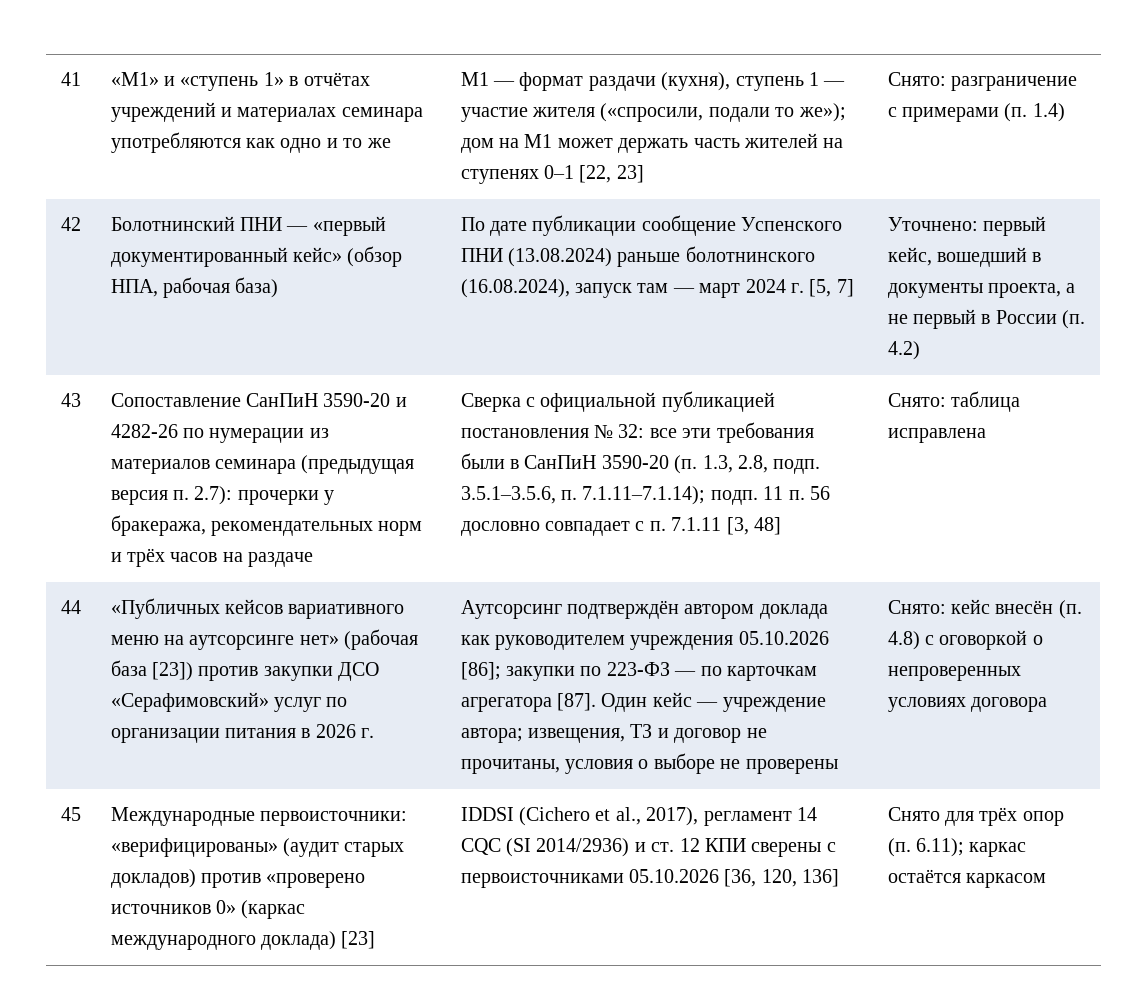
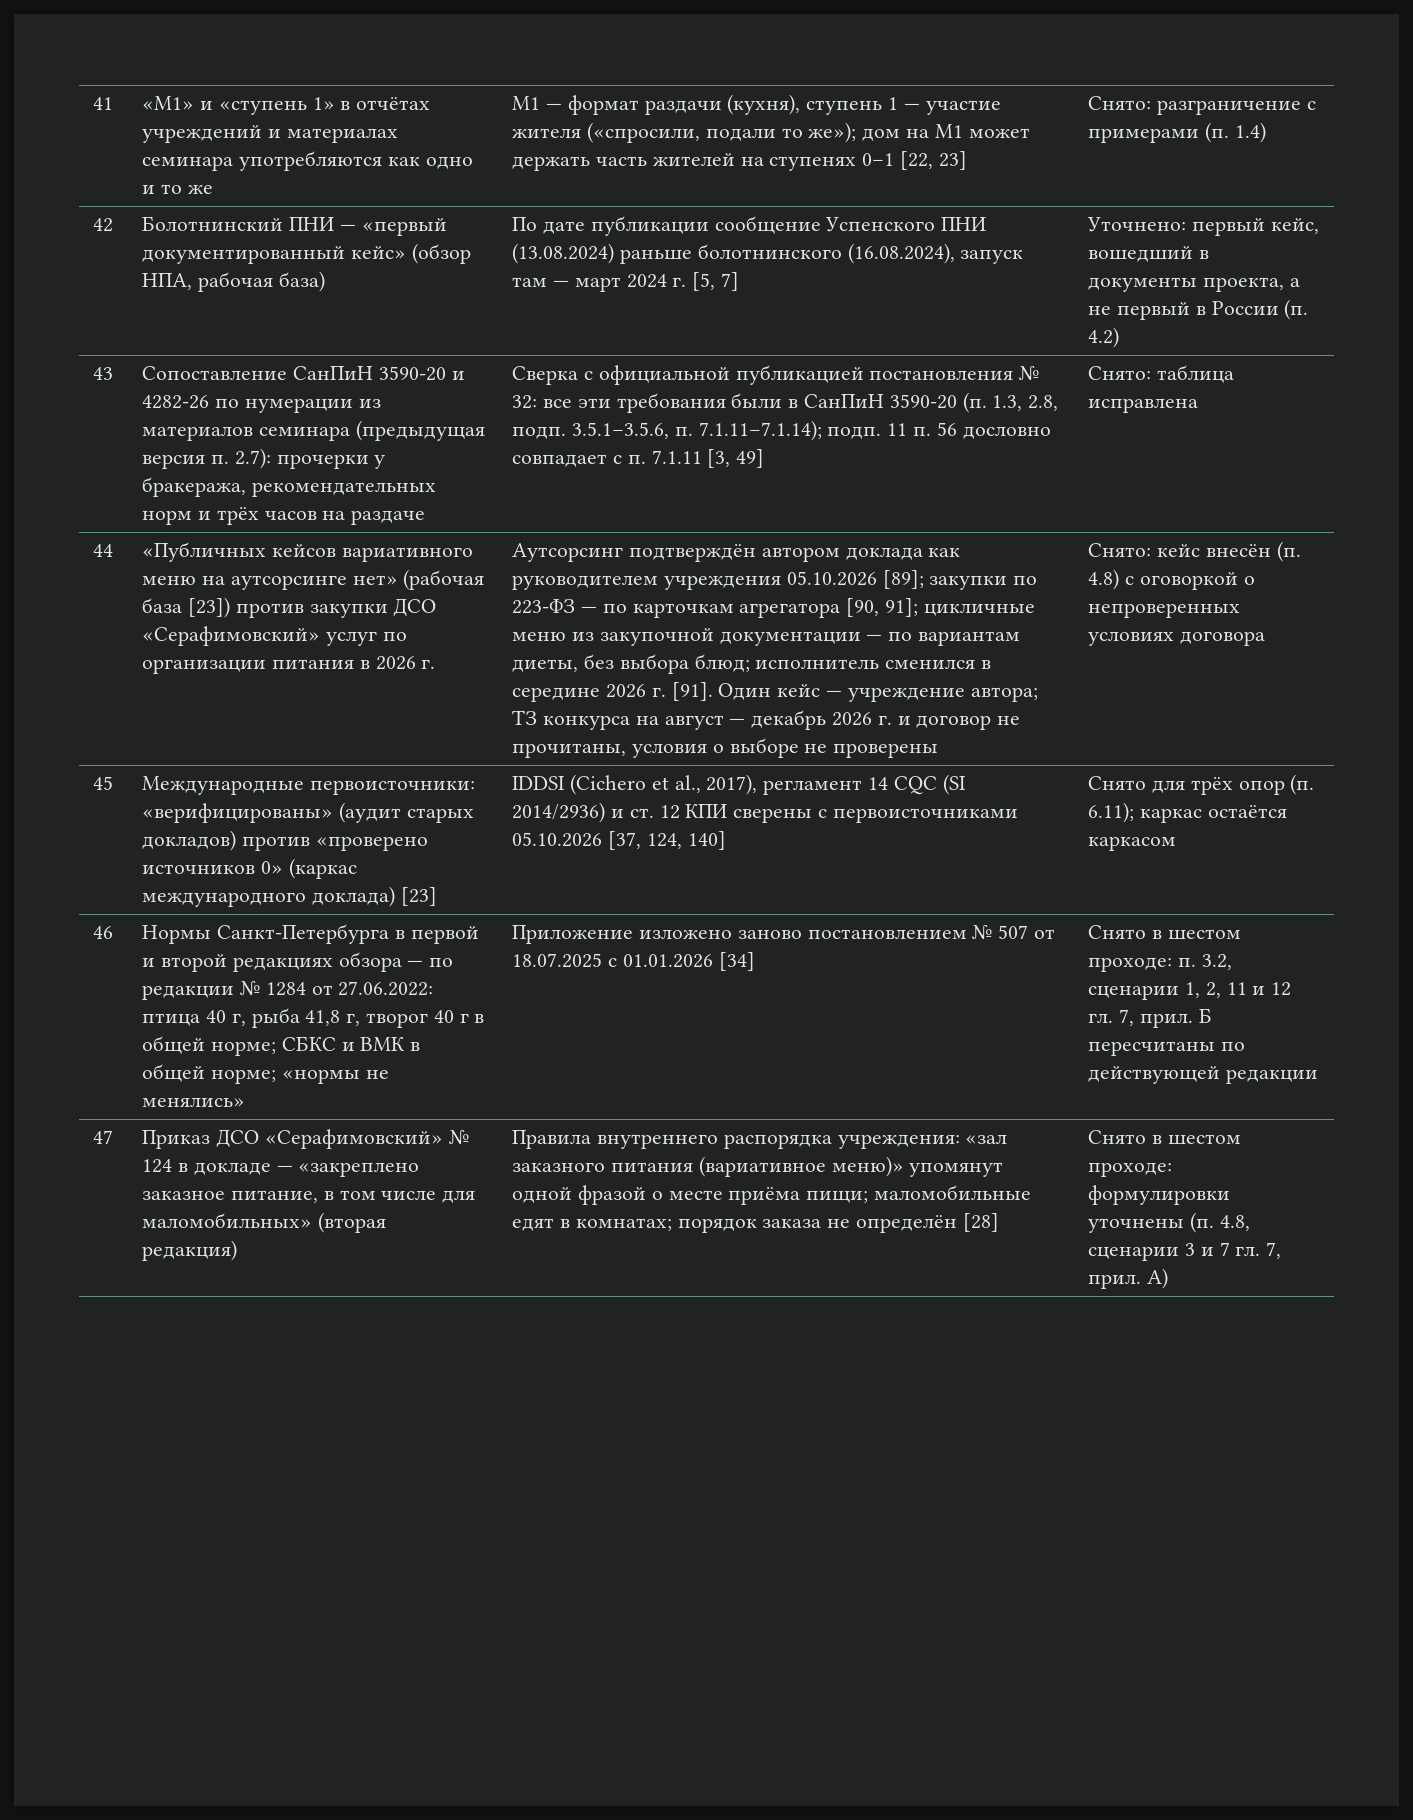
[753,517,781,535] 48] -> [736,449,765,468] 49]
[460,662,501,680] [86]; -> [882,570,924,589] [89];
[556,693,596,711] [87]. -> [846,598,1035,617] [512,628,1020,646] [512,654,991,674] [512,682,713,702] [90, 91]; цикличные меню из закупочной документации — по вариантам диеты, без выбора блюд; исполнитель сменился в середине 2026 г. [91].
[527,724,653,743] извещения, ТЗ -> [512,710,892,730] ТЗ конкурса на август — декабрь 2026 г.
[724,869,840,887] [36, 120, 136] -> [607,831,726,850] [37, 124, 140]
(1046, 880) none -> [93,926,114,939] [142,924,479,944] [142,952,454,972] [142,981,434,1000] [142,1008,485,1028] [142,1036,421,1056] [142,1064,389,1084] [142,1097,246,1107] [512,925,1055,944] [512,952,755,971] [1088,925,1241,940] [1088,954,1232,972] [1088,982,1292,1000] [1088,1008,1212,1028] [1088,1041,1245,1056] [1088,1066,1318,1084] [93,1130,114,1144] [142,1129,469,1149] [142,1159,420,1177] [142,1190,476,1203] [142,1212,386,1233] [142,1240,238,1261] [512,1130,1008,1149] [512,1156,1004,1177] [512,1185,1031,1205] [512,1213,999,1233] [1088,1130,1241,1145] [1088,1162,1173,1177] [1088,1185,1231,1205] [1088,1212,1250,1233] [1088,1242,1282,1261] [1088,1268,1168,1289] // 46 | Нормы Санкт-Петербурга в первой и второй редакциях обзора — по редакции № 1284 от 27.06.2022: птица 40 г, рыба 41,8 г, творог 40 г в общей норме; СБКС и ВМК в общей норме; «нормы не менялись» | Приложение изложено заново постановлением № 507 от 18.07.2025 с 01.01.2026 [34] | Снято в шестом проходе: п. 3.2, сценарии 1, 2, 11 и 12 гл. 7, прил. Б пересчитаны по действующей редакции // 47 | Приказ ДСО «Серафимовский» № 124 в докладе — «закреплено заказное питание, в том числе для маломобильных» (вторая редакция) | Правила внутреннего распорядка учреждения: «зал заказного питания (вариативное меню)» упомянут одной фразой о месте приёма пищи; маломобильные едят в комнатах; порядок заказа не определён [28] | Снято в шестом проходе: формулировки уточнены (п. 4.8, сценарии 3 и 7 гл. 7, прил. А)

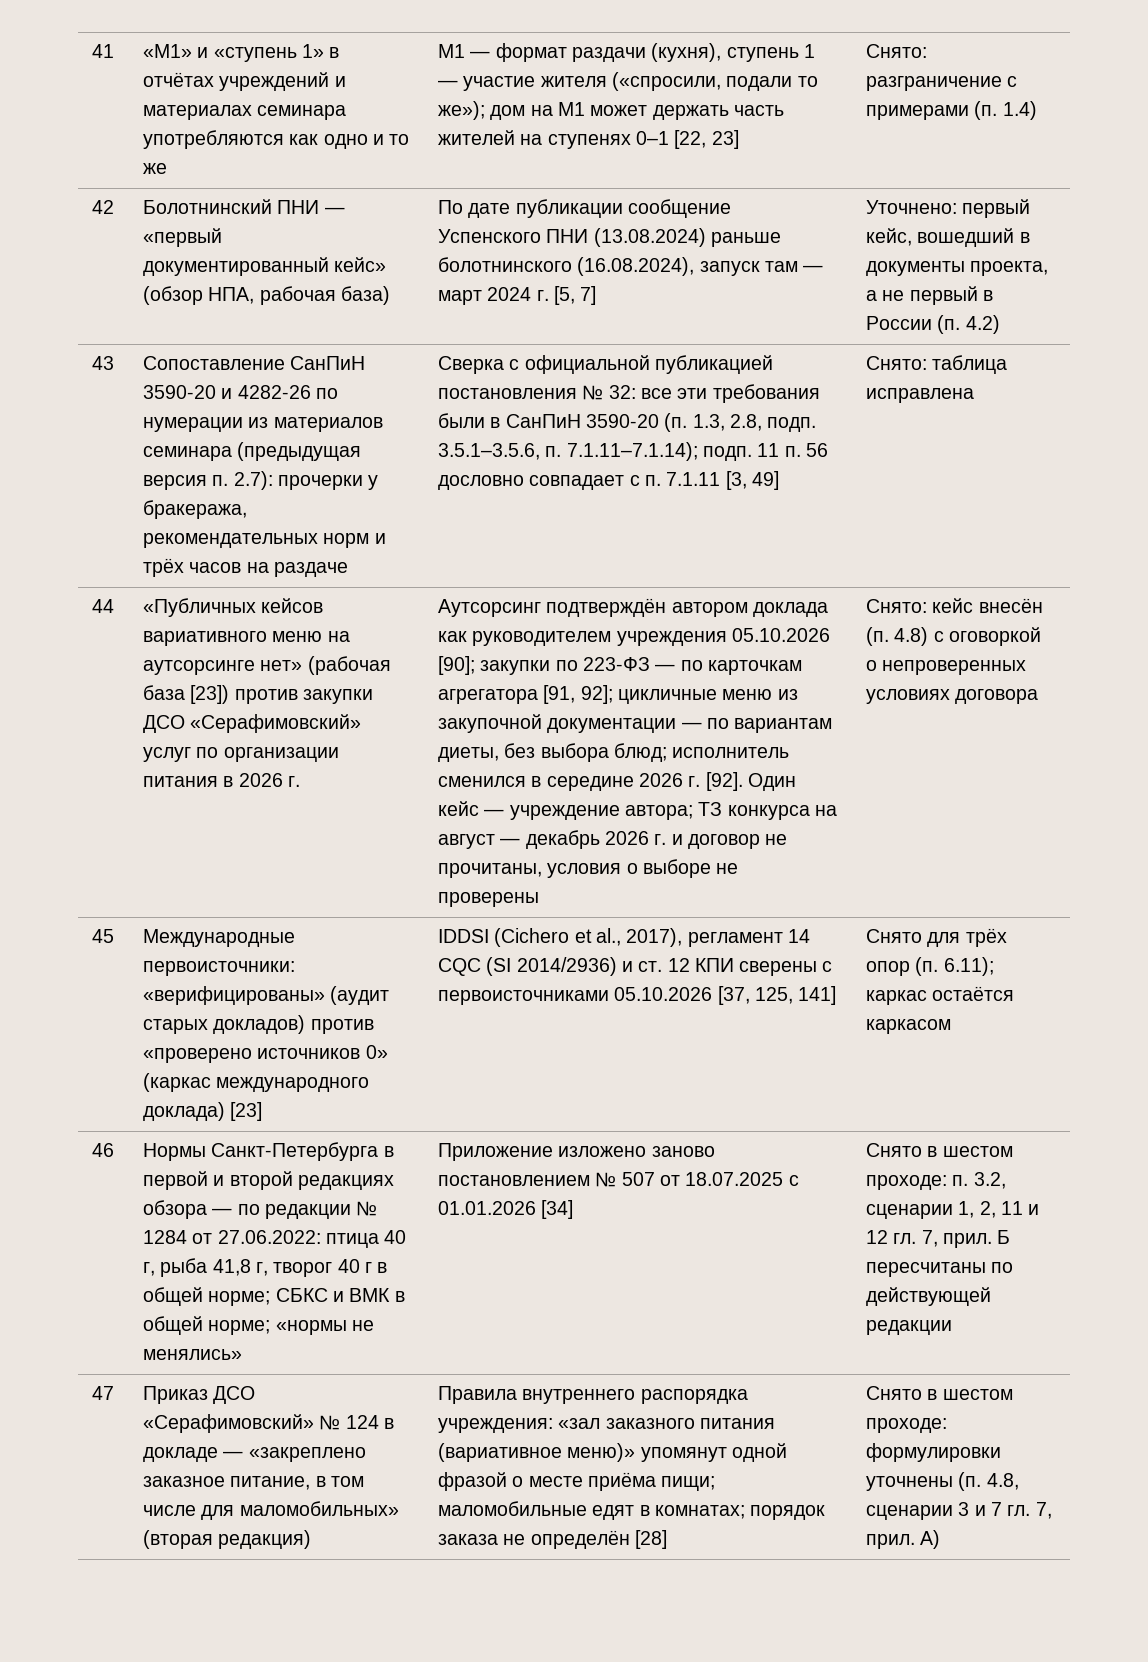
[882,570,924,589] [89]; -> [438,656,476,675] [90];
[846,598,918,617] [90, 91]; -> [543,685,613,704] [91, 92];
[671,682,713,701] [91]. -> [705,772,743,791] [92].
[646,831,726,850] 124, 140] -> [754,986,837,1005] 125, 141]

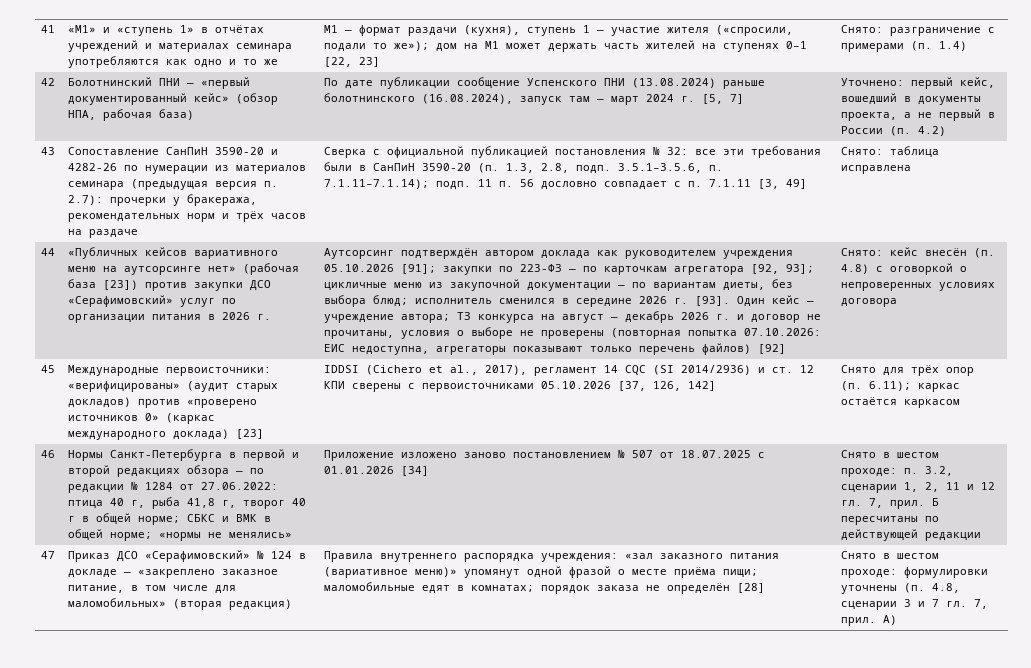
[438,656,476,675] [90]; -> [401,264,437,274] [91];
[543,685,613,704] [91, 92]; -> [751,264,815,274] [92, 93];
[705,772,743,791] [92]. -> [695,296,731,306] [93].
(540, 899) none -> [611,328,822,339] [324,343,787,355] (повторная попытка 07.10.2026: ЕИС недоступна, агрегаторы показывают только перечень файлов) [92]
[754,986,837,1005] 125, 141] -> [653,381,717,391] 126, 142]

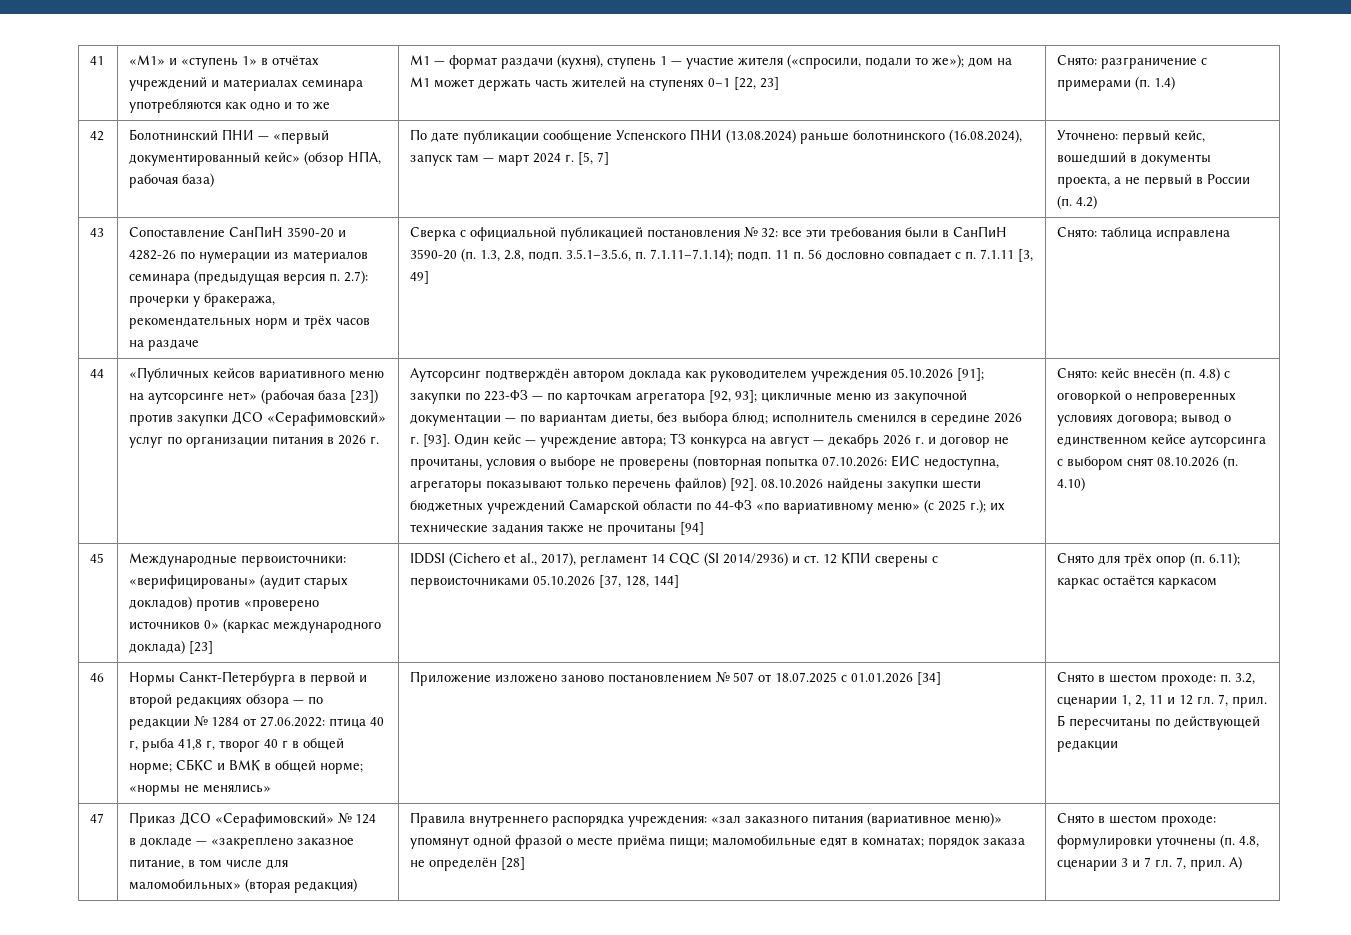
[758,344,787,354] [92] -> [730,478,982,492] [410,499,1006,514] [410,522,705,536] [92]. 08.10.2026 найдены закупки шести бюджетных учреждений Самарской области по 44-ФЗ «по вариативному меню» (с 2025 г.); их технические задания также не прочитаны [94]
[841,298,898,307] договора -> [1117,414,1232,426] [1057,434,1267,448] [1057,455,1239,470] [1057,477,1086,491] договора; вывод о единственном кейсе аутсорсинга с выбором снят 08.10.2026 (п. 4.10)
[653,381,717,391] 126, 142] -> [625,575,680,588] 128, 144]

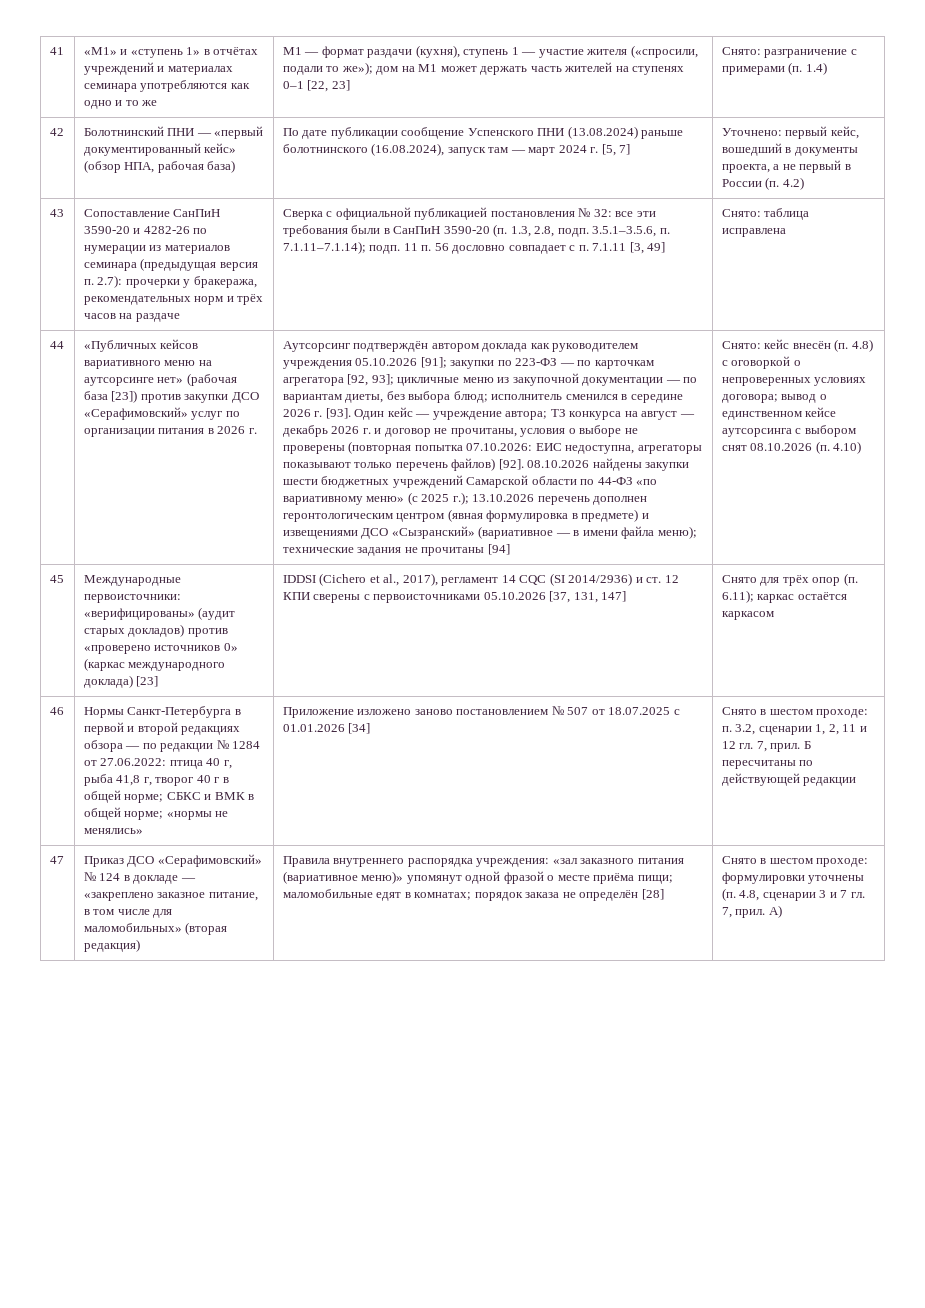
[990,503,1006,510] их -> [472,494,648,505] [282,509,649,522] [282,526,697,539] 13.10.2026 перечень дополнен геронтологическим центром (явная формулировка в предмете) и извещениями ДСО «Сызранский» (вариативное — в имени файла меню);
[547,524,585,532] также -> (402, 551) none
[625,575,680,588] 128, 144] -> [573,591,627,603] 131, 147]

